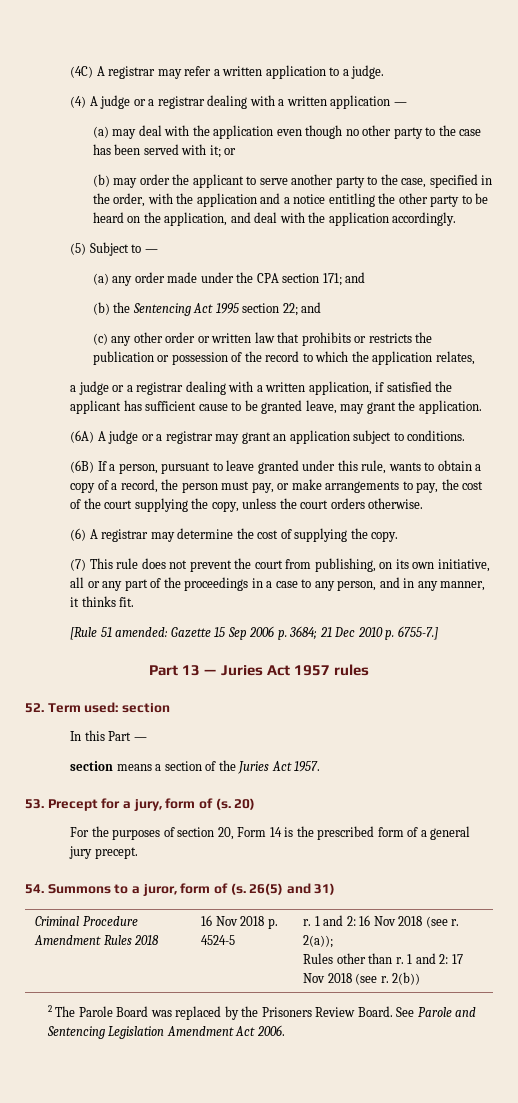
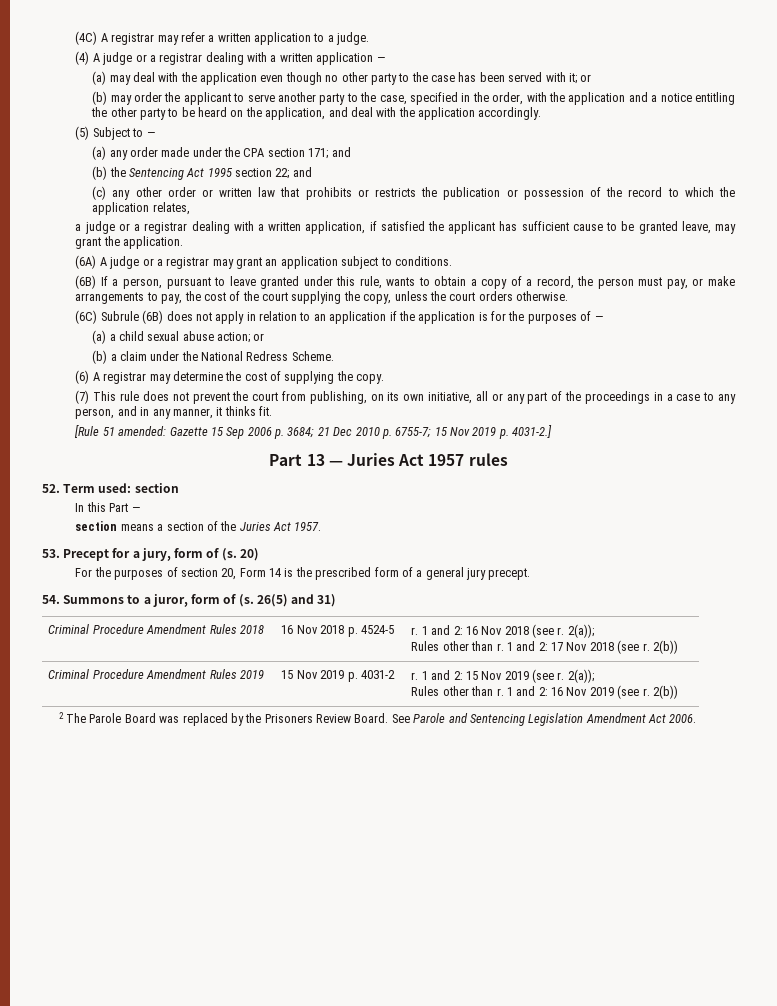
(424, 503) none -> [75,310,603,324] [92,330,265,344] [92,350,334,364] // (6C) Subrule (6B) does not apply in relation to an application if the application is for the purposes of — // (a) a child sexual abuse action; or // (b) a claim under the National Redress Scheme.
[397,626,438,640] 6755-7.] -> [395,425,553,439] 6755-7; 15 Nov 2019 p. 4031-2.]
(421, 978) none -> [48,669,264,679] [281,670,395,682] [411,669,594,683] [411,685,678,699] // Criminal Procedure Amendment Rules 2019 | 15 Nov 2019 p. 4031-2 | r. 1 and 2: 15 Nov 2019 (see r. 2(a)); // Rules other than r. 1 and 2: 16 Nov 2019 (see r. 2(b))

